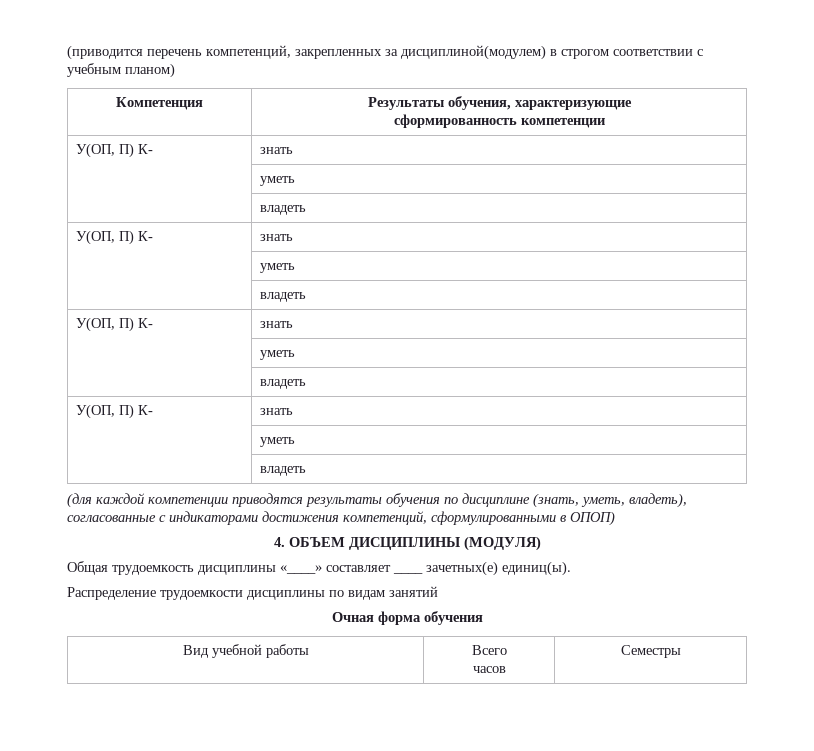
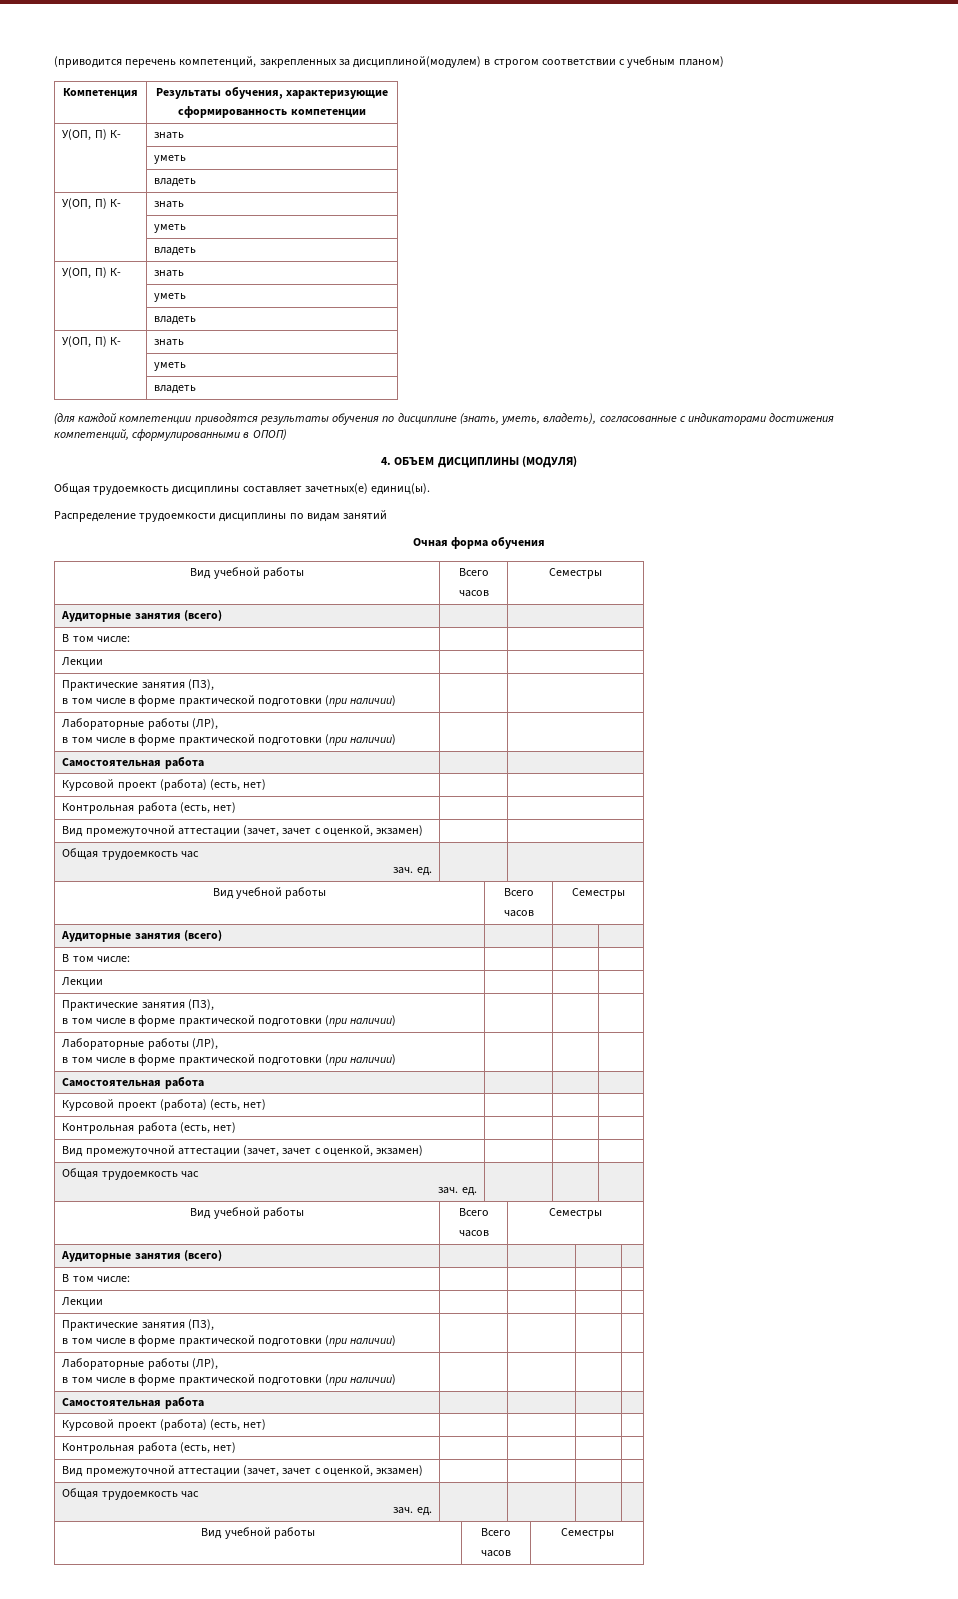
[280,565,391,574] [393,572,423,574] «____» составляет ____ -> [242,486,302,493] составляет
(681, 651) none -> [61,610,222,622] [62,634,130,643] [62,657,104,668] [62,679,214,691] [62,695,397,707] [62,718,218,730] [62,734,397,746] [62,756,204,769] [62,779,267,791] [62,802,237,814] [62,825,424,837] [62,848,199,860] [393,867,432,876] [212,887,327,899] [503,888,534,896] [503,910,534,917] [571,888,625,899] [61,930,222,942] [62,954,130,963] [62,977,104,988] [62,999,214,1011] [62,1015,397,1027] [62,1038,218,1050] [62,1054,397,1066] [62,1076,204,1089] [62,1099,267,1111] [62,1122,237,1134] [62,1145,424,1157] [62,1168,199,1180] [438,1187,477,1196] [190,1207,304,1219] [458,1208,489,1216] [458,1230,489,1237] [549,1208,602,1219] [61,1250,222,1262] [62,1274,130,1283] [62,1297,104,1308] [62,1319,214,1331] [62,1335,397,1347] [62,1358,218,1370] [62,1374,397,1386] [62,1396,204,1409] [62,1419,267,1431] [62,1442,237,1454] [62,1465,424,1477] [62,1488,199,1500] [393,1507,432,1516] [201,1527,315,1539] [481,1528,511,1536] [481,1550,511,1557] [560,1528,614,1539] // Аудиторные занятия (всего) | | // В том числе: | | // Лекции | | // Практические занятия (ПЗ), // в том числе в форме практической подготовки (при наличии) | | // Лабораторные работы (ЛР), // в том числе в форме практической подготовки (при наличии) | | // Самостоятельная работа | | // Курсовой проект (работа) (есть, нет) | | // Контрольная работа (есть, нет) | | // Вид промежуточной аттестации (зачет, зачет с оценкой, экзамен) | | // Общая трудоемкость час // зач. ед. | | // Вид учебной работы | Всего // часов | Семестры // Аудиторные занятия (всего) | | | // В том числе: | | | // Лекции | | | // Практические занятия (ПЗ), // в том числе в форме практической подготовки (при наличии) | | | // Лабораторные работы (ЛР), // в том числе в форме практической подготовки (при наличии) | | | // Самостоятельная работа | | | // Курсовой проект (работа) (есть, нет) | | | // Контрольная работа (есть, нет) | | | // Вид промежуточной аттестации (зачет, зачет с оценкой, экзамен) | | | // Общая трудоемкость час // зач. ед. | | | // Вид учебной работы | Всего // часов | Семестры // Аудиторные занятия (всего) | | | | // В том числе: | | | | // Лекции | | | | // Практические занятия (ПЗ), // в том числе в форме практической подготовки (при наличии) | | | | // Лабораторные работы (ЛР), // в том числе в форме практической подготовки (при наличии) | | | | // Самостоятельная работа | | | | // Курсовой проект (работа) (есть, нет) | | | | // Контрольная работа (есть, нет) | | | | // Вид промежуточной аттестации (зачет, зачет с оценкой, экзамен) | | | | // Общая трудоемкость час // зач. ед. | | | | // Вид учебной работы | Всего // часов | Семестры

